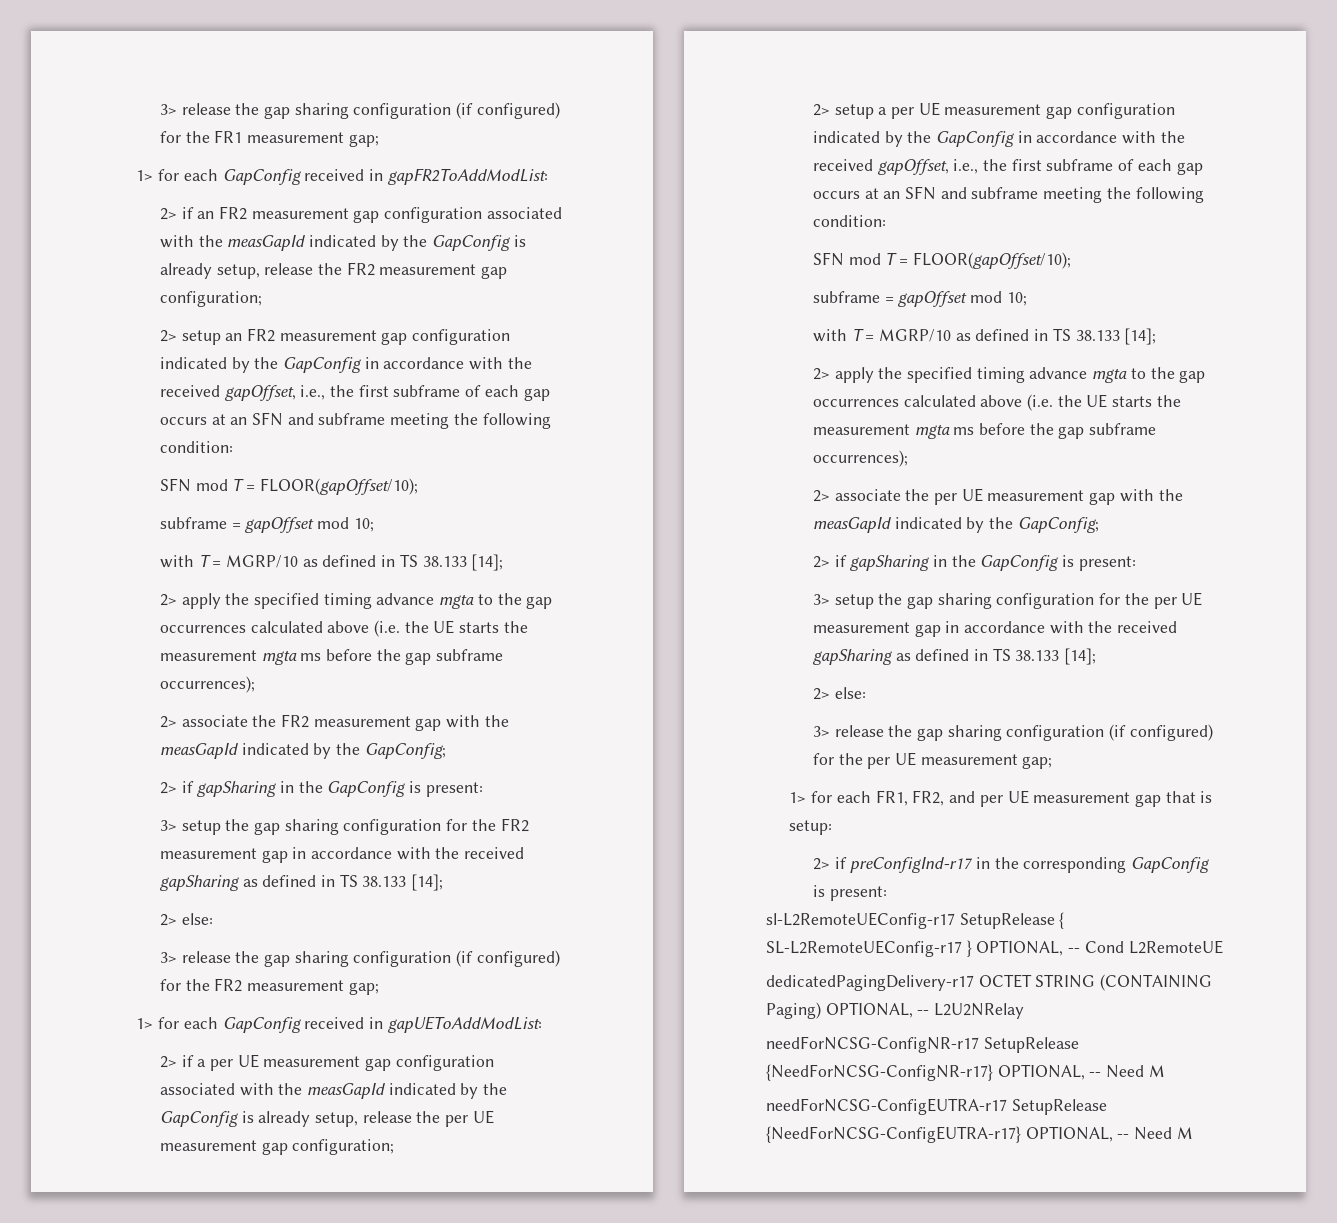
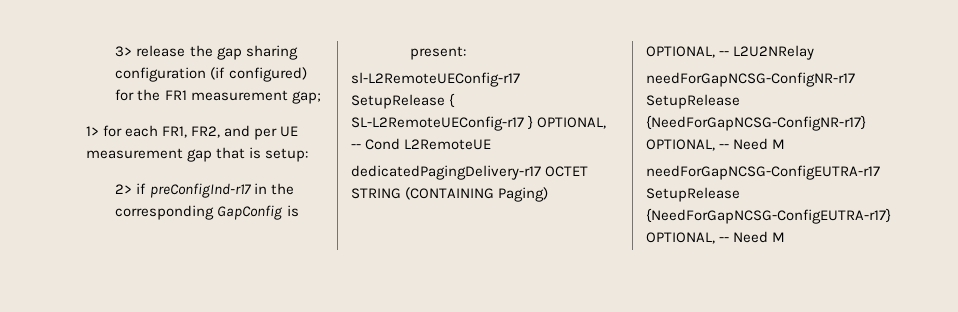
[136,168,548,185] [159,206,562,223] [159,235,526,251] [159,262,508,279] [159,291,262,307] [159,328,511,345] [159,357,532,373] [159,385,550,401] [159,412,551,429] [159,441,233,453] [159,478,418,495] [159,517,374,533] [159,554,504,571] [159,593,553,609] [159,620,528,637] [159,649,504,665] [159,676,255,693] [159,714,509,731] [159,743,446,759] [159,781,483,797] [159,818,529,835] [159,847,525,863] [159,874,444,891] [159,913,213,926] [159,950,560,967] [159,978,379,995] [136,1016,542,1033] [159,1054,494,1071] [159,1083,508,1099] [159,1110,494,1127] [159,1139,395,1155] [812,102,1175,119] [812,131,1185,147] [812,159,1203,175] [812,186,1204,203] [812,215,886,227] [812,252,1071,269] [812,291,1027,307] [812,328,1157,345] [812,367,1206,383] [812,394,1181,411] [812,423,1157,439] [812,450,908,467] [812,488,1183,505] [812,517,1099,533] [812,555,1136,571] [812,592,1203,609] [812,621,1178,637] [812,648,1097,665] [812,687,866,700] [812,724,1213,741] [812,752,1053,769] // 1> for each GapConfig received in gapFR2ToAddModList: // 2> if an FR2 measurement gap configuration associated with the measGapId indicated by the GapConfig is already setup, release the FR2 measurement gap configuration; // 2> setup an FR2 measurement gap configuration indicated by the GapConfig in accordance with the received gapOffset, i.e., the first subframe of each gap occurs at an SFN and subframe meeting the following condition: // SFN mod T = FLOOR(gapOffset/10); // subframe = gapOffset mod 10; // with T = MGRP/10 as defined in TS 38.133 [14]; // 2> apply the specified timing advance mgta to the gap occurrences calculated above (i.e. the UE starts the measurement mgta ms before the gap subframe occurrences); // 2> associate the FR2 measurement gap with the measGapId indicated by the GapConfig; // 2> if gapSharing in the GapConfig is present: // 3> setup the gap sharing configuration for the FR2 measurement gap in accordance with the received gapSharing as defined in TS 38.133 [14]; // 2> else: // 3> release the gap sharing configuration (if configured) for the FR2 measurement gap; // 1> for each GapConfig received in gapUEToAddModList: // 2> if a per UE measurement gap configuration associated with the measGapId indicated by the GapConfig is already setup, release the per UE measurement gap configuration; // 2> setup a per UE measurement gap configuration indicated by the GapConfig in accordance with the received gapOffset, i.e., the first subframe of each gap occurs at an SFN and subframe meeting the following condition: // SFN mod T = FLOOR(gapOffset/10); // subframe = gapOffset mod 10; // with T = MGRP/10 as defined in TS 38.133 [14]; // 2> apply the specified timing advance mgta to the gap occurrences calculated above (i.e. the UE starts the measurement mgta ms before the gap subframe occurrences); // 2> associate the per UE measurement gap with the measGapId indicated by the GapConfig; // 2> if gapSharing in the GapConfig is present: // 3> setup the gap sharing configuration for the per UE measurement gap in accordance with the received gapSharing as defined in TS 38.133 [14]; // 2> else: // 3> release the gap sharing configuration (if configured) for the per UE measurement gap; -> (321, 97) none
[766,1036,1079,1053] [766,1064,993,1081] needForNCSG-ConfigNR-r17 SetupRelease {NeedForNCSG-ConfigNR-r17} -> [646,72,855,87] [646,94,740,109] [646,115,866,131] needForGapNCSG-ConfigNR-r17 SetupRelease {NeedForGapNCSG-ConfigNR-r17}
[766,1098,1107,1115] [766,1126,1021,1143] needForNCSG-ConfigEUTRA-r17 SetupRelease {NeedForNCSG-ConfigEUTRA-r17} -> [646,165,880,180] [646,187,740,202] [646,208,891,224] needForGapNCSG-ConfigEUTRA-r17 SetupRelease {NeedForGapNCSG-ConfigEUTRA-r17}

